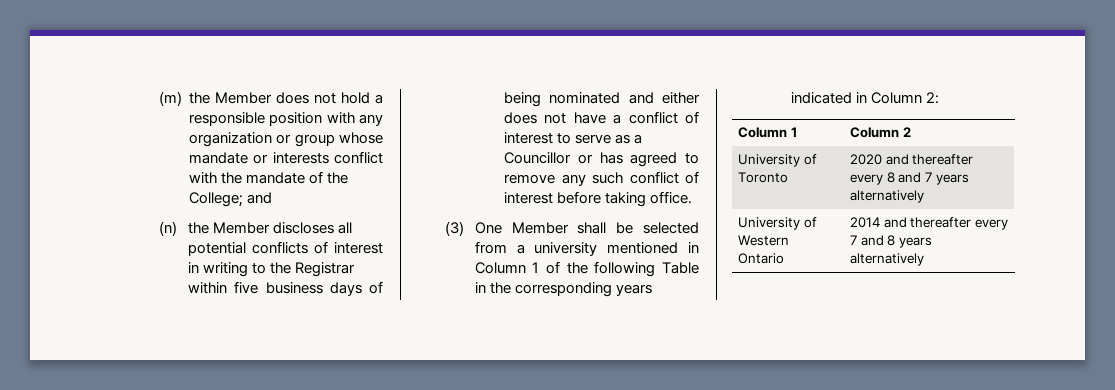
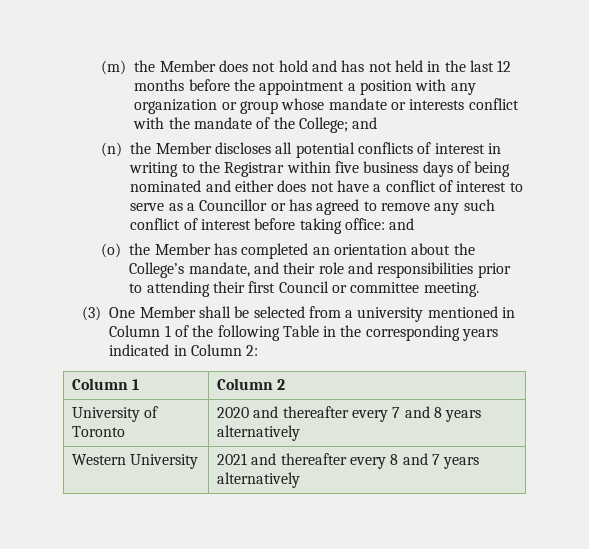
[374,94,383,104] [189,112,266,126] a responsible -> [312,60,512,72] [134,79,356,95] and has not held in the last 12 months before the appointment a
[650,191,693,204] office. -> [345,218,415,230] [101,243,475,259] [129,262,511,278] [129,281,479,297] office: and // (o) the Member has completed an orientation about the College’s mandate, and their role and responsibilities prior to attending their first Council or committee meeting.
(884, 179) none -> [392,406,482,422] [216,425,300,441] [71,454,199,469] [216,453,386,469] 7 and 8 years alternatively // Western University | 2021 and thereafter every
[738,217,817,230] [738,235,790,246] [738,253,785,264] [850,217,1009,230] [850,235,933,248] [850,253,925,266] // University of Western Ontario | 2014 and thereafter every 7 and 8 years alternatively -> (300, 480) none

